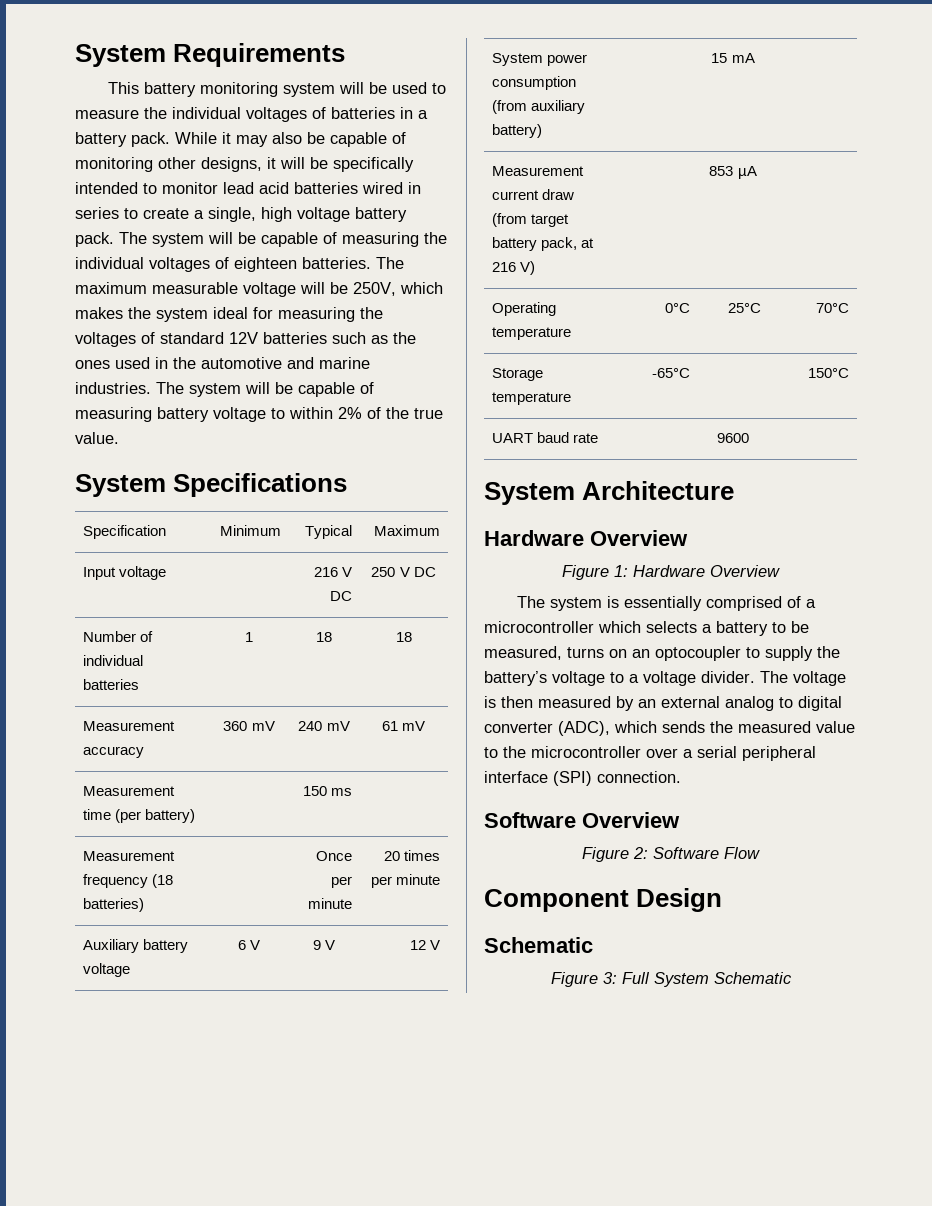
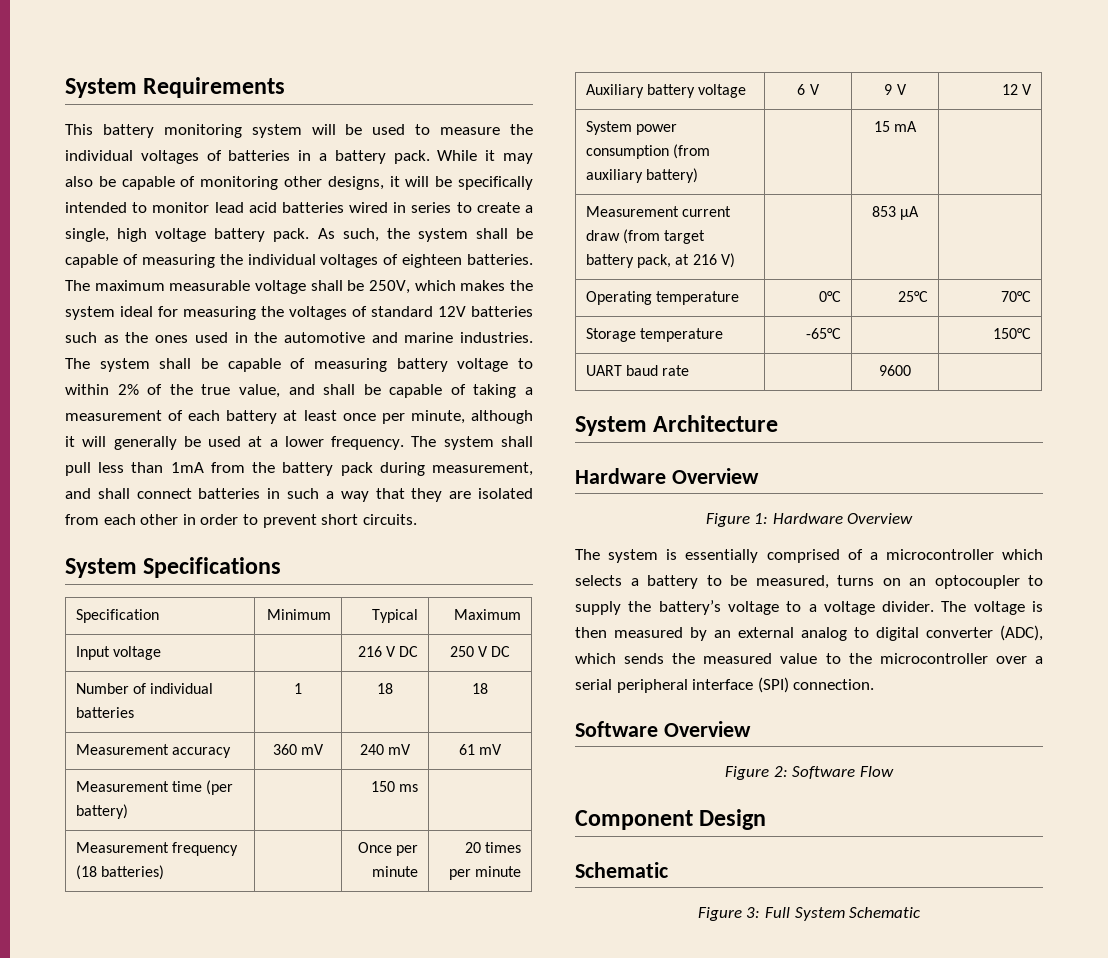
[119,232,233,247] The system will -> [317,228,508,242] As such, the system shall
[300,282,325,294] will -> [310,280,343,291] shall
[245,382,270,394] will -> [159,358,192,369] shall
[75,432,119,444] value. -> [238,384,533,398] [65,410,533,424] [65,436,533,450] [65,462,533,476] [65,488,533,502] [65,514,417,528] value, and shall be capable of taking a measurement of each battery at least once per minute, although it will generally be used at a lower frequency. The system shall pull less than 1mA from the battery pack during measurement, and shall connect batteries in such a way that they are isolated from each other in order to prevent short circuits.

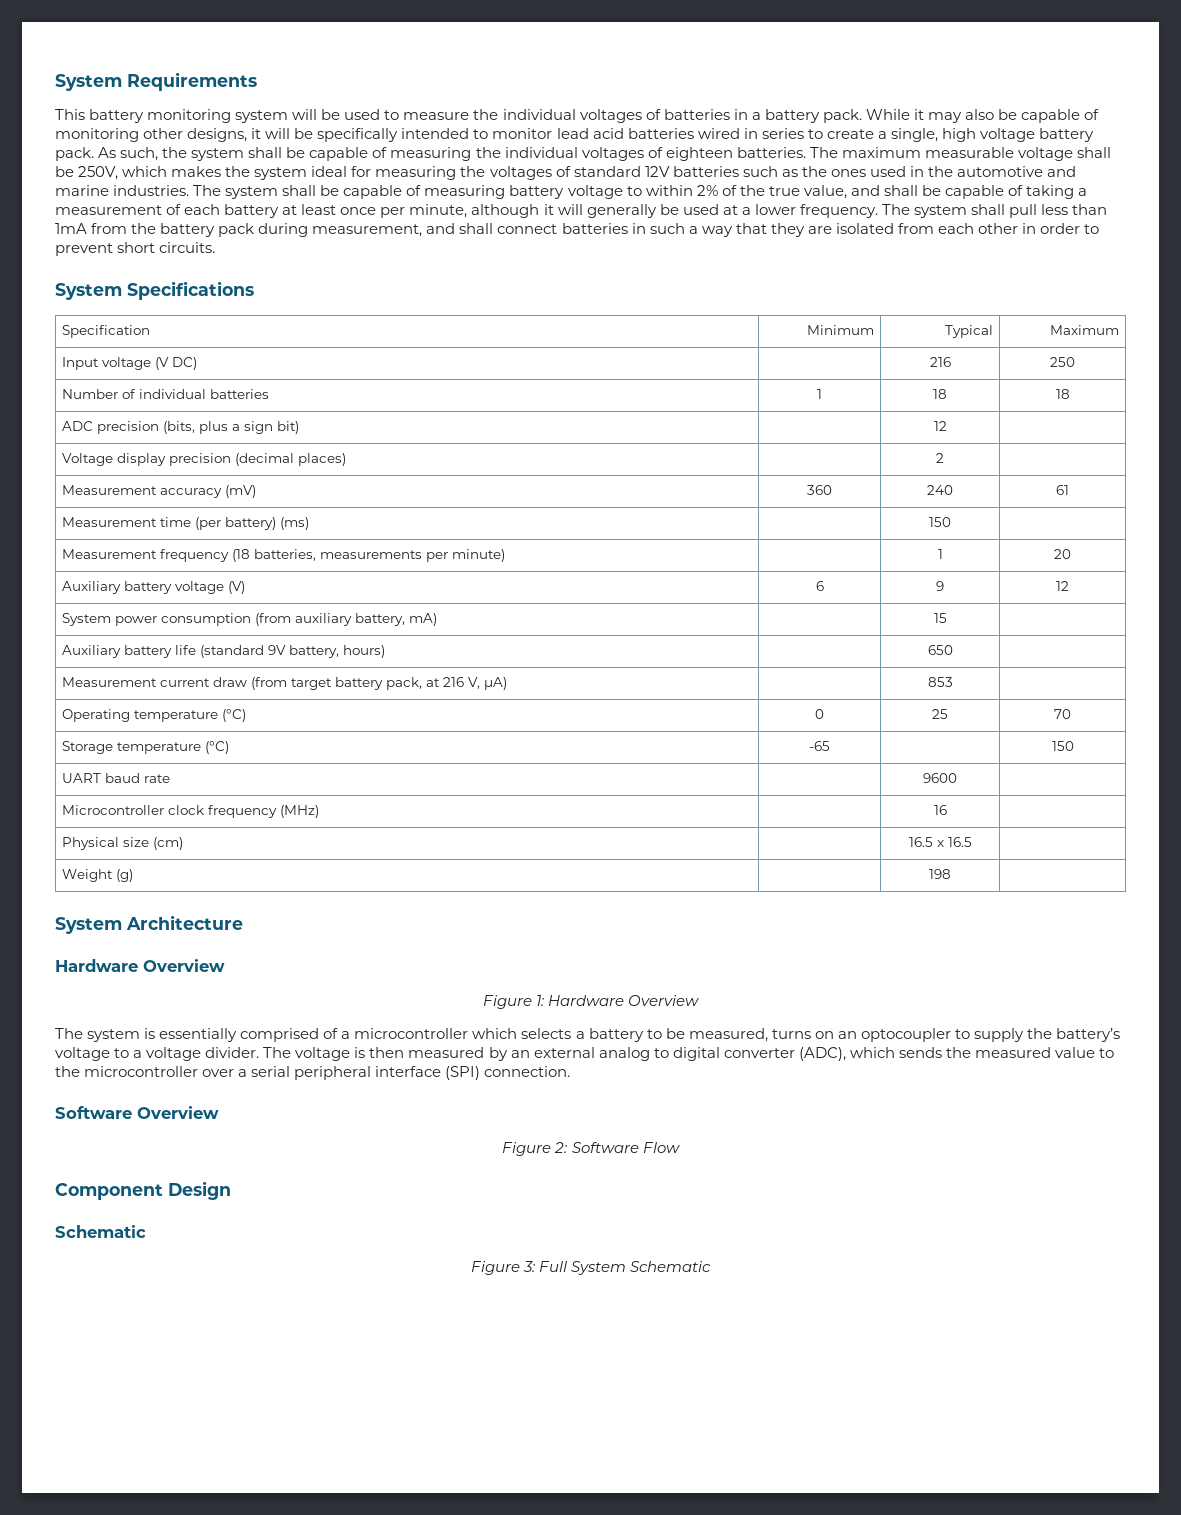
[357,646,418,657] | | 216 V DC -> [154,357,197,370] [929,357,951,367] (V DC) | | 216
[478,646,511,657] V DC -> (1075, 362) none
(488, 688) none -> [61,421,299,434] [933,421,947,431] [61,453,346,466] [936,453,944,463] // ADC precision (bits, plus a sign bit) | | 12 | // Voltage display precision (decimal places) | | 2 |
(232, 752) none -> [224,485,256,498] (mV)
[301,744,325,755] mV -> (832, 490) none
[388,744,412,755] mV -> (953, 490) none
[479,744,503,755] mV -> (1069, 490) none
[370,781,418,792] | | 150 ms -> [279,517,309,530] [929,517,951,527] (ms) | | 150
[101,865,165,880] [357,842,418,856] [371,866,418,877] [464,842,521,853] [448,866,521,880] batteries) | | Once per minute | 20 times per minute -> [253,549,505,562] [937,549,943,559] [1054,549,1071,559] batteries, measurements per minute) | | 1 | 20
(747, 91) none -> [227,581,245,594] (V)
[809,84,820,95] V -> (824, 586) none
[896,84,907,95] [1001,84,1032,95] V | 12 V -> [1056,581,1069,591] | 12
[646,168,699,183] battery) -> [354,613,437,626] battery, mA)
[894,121,918,132] mA -> [61,645,385,658] [927,645,953,655] | // Auxiliary battery life (standard 9V battery, hours) | | 650
[720,253,735,268] V) -> [467,677,507,690] V, µA)
[900,206,920,220] µA -> (953, 682) none
[818,291,841,302] [897,291,928,302] [1000,291,1031,302] | 0°C | 25°C | 70°C -> [221,709,246,722] [815,709,824,719] [932,709,948,719] [1054,709,1071,719] (°C) | 0 | 25 | 70
[805,328,841,339] [992,328,1031,339] | -65°C | | 150°C -> [204,741,229,754] [809,741,830,751] [1051,741,1074,751] (°C) | -65 | | 150
(911, 370) none -> [61,805,319,818] [933,805,947,815] [61,837,183,850] [908,837,972,847] [61,869,133,882] [929,869,951,879] // Microcontroller clock frequency (MHz) | | 16 | // Physical size (cm) | | 16.5 x 16.5 | // Weight (g) | | 198 |

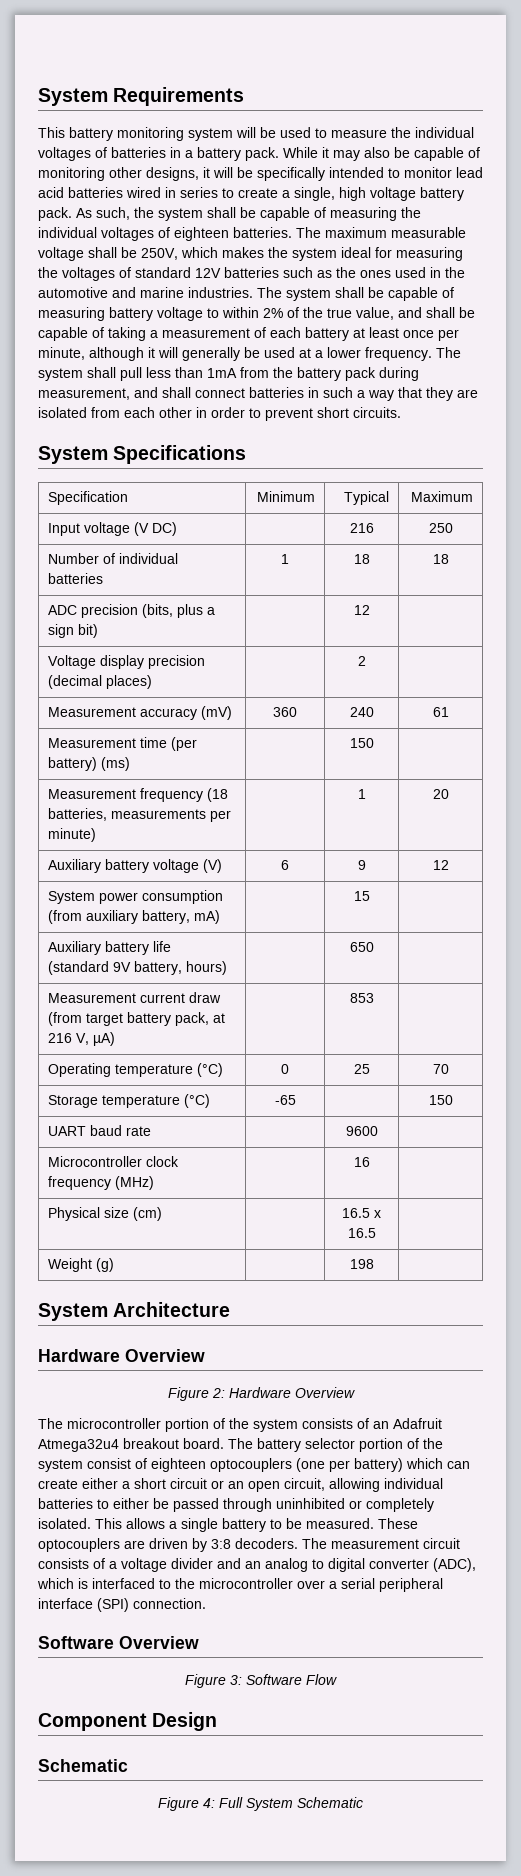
[535,995,545,1006] 1: -> [211,1388,225,1398] 2:
[87,1028,1121,1042] [55,1047,595,1061] system is essentially comprised of a microcontroller which selects a battery to be measured, turns on an optocoupler to supply the battery’s voltage to a voltage divider. The voltage is then measured by an external -> [67,1418,442,1432] [38,1438,443,1452] [38,1458,470,1472] [38,1478,443,1492] [38,1498,434,1512] [38,1518,418,1532] [38,1538,460,1552] [38,1558,261,1572] microcontroller portion of the system consists of an Adafruit Atmega32u4 breakout board. The battery selector portion of the system consist of eighteen optocouplers (one per battery) which can create either a short circuit or an open circuit, allowing individual batteries to either be passed through uninhibited or completely isolated. This allows a single battery to be measured. These optocouplers are driven by 3:8 decoders. The measurement circuit consists of a voltage divider and an
[898,1047,1096,1058] sends the measured value -> [78,1578,155,1589] is interfaced
[554,1142,569,1153] 2: -> [230,1675,242,1685] 3:
[522,1261,536,1272] 3: -> [203,1798,215,1808] 4:

